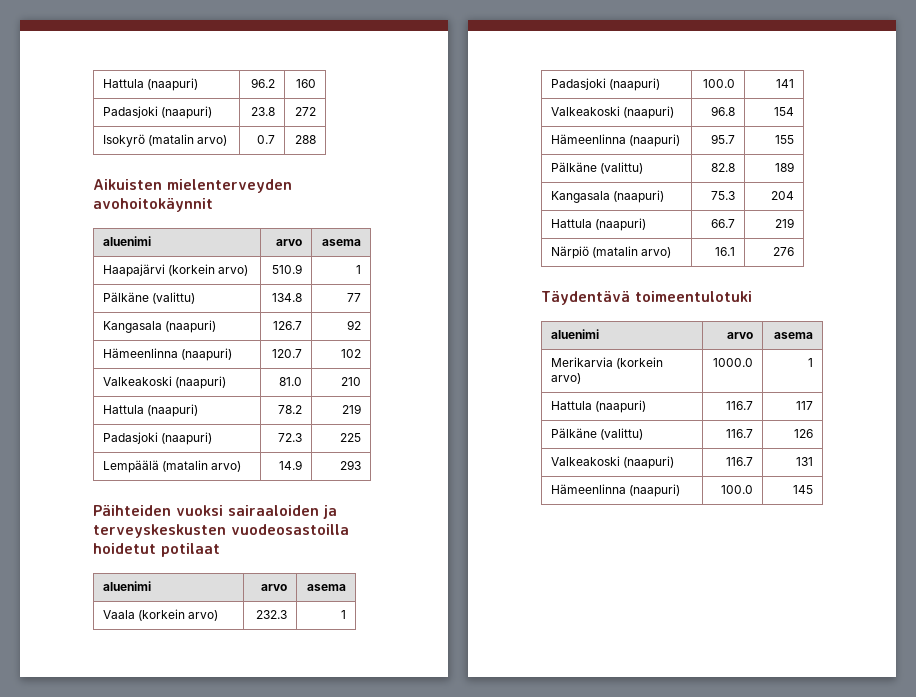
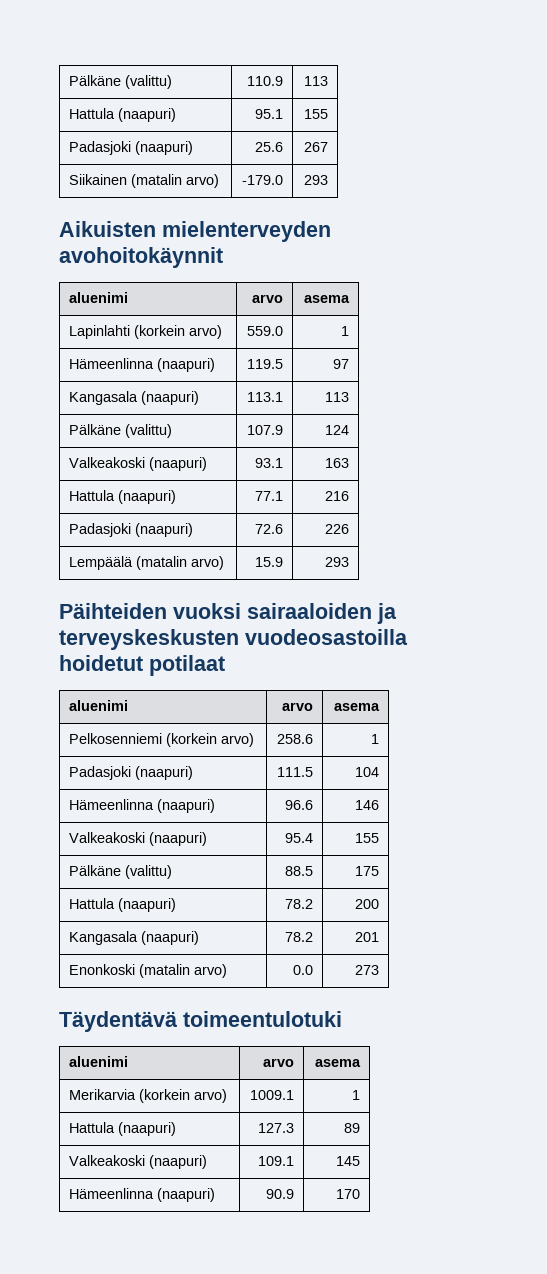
[102,78,198,91] [251,78,276,88] [296,79,317,88] [102,106,212,119] [251,107,276,116] [295,107,317,116] [102,134,228,147] [257,135,276,144] [295,135,317,144] Hattula (naapuri) | 96.2 | 160 // Padasjoki (naapuri) | 23.8 | 272 // Isokyrö (matalin arvo) | 0.7 | 288 -> [68,75,172,89] [247,76,284,86] [304,76,329,86] [68,108,176,122] [255,109,284,119] [304,109,329,119] [68,141,193,155] [255,142,284,152] [304,142,329,152] [68,174,219,188] [242,175,284,185] [304,175,329,185] Pälkäne (valittu) | 110.9 | 113 // Hattula (naapuri) | 95.1 | 155 // Padasjoki (naapuri) | 25.6 | 267 // Siikainen (matalin arvo) | -179.0 | 293
[102,264,249,277] [272,264,303,274] [356,265,362,274] [102,292,195,304] [272,293,303,302] [347,293,362,302] [102,320,216,333] [273,321,303,330] [347,320,362,330] [102,348,232,361] [272,349,303,358] [341,349,362,358] [102,376,226,389] [279,377,303,386] [341,377,362,386] [102,404,198,417] [278,405,303,414] [342,404,362,414] [102,432,212,445] [278,433,303,442] [340,433,362,442] Haapajärvi (korkein arvo) | 510.9 | 1 // Pälkäne (valittu) | 134.8 | 77 // Kangasala (naapuri) | 126.7 | 92 // Hämeenlinna (naapuri) | 120.7 | 102 // Valkeakoski (naapuri) | 81.0 | 210 // Hattula (naapuri) | 78.2 | 219 // Padasjoki (naapuri) | 72.3 | 225 -> [68,325,222,339] [247,326,284,336] [341,326,350,336] [68,358,215,372] [247,359,284,369] [333,359,350,369] [68,391,199,405] [247,392,284,402] [325,392,350,402] [68,424,172,438] [247,425,284,435] [325,425,350,435] [68,457,207,471] [255,458,284,468] [325,458,350,468] [68,490,176,504] [255,491,284,501] [325,491,350,501] [68,523,193,537] [255,524,284,534] [325,524,350,534] Lapinlahti (korkein arvo) | 559.0 | 1 // Hämeenlinna (naapuri) | 119.5 | 97 // Kangasala (naapuri) | 113.1 | 113 // Pälkäne (valittu) | 107.9 | 124 // Valkeakoski (naapuri) | 93.1 | 163 // Hattula (naapuri) | 77.1 | 216 // Padasjoki (naapuri) | 72.6 | 226
[279,460,303,470] 14.9 -> [255,557,284,567] 15.9
[102,609,219,621] [256,610,288,619] Vaala (korkein arvo) | 232.3 -> [68,733,254,747] [277,734,314,744] Pelkosenniemi (korkein arvo) | 258.6
[703,79,736,88] [776,79,795,88] [550,106,674,119] [711,106,736,116] [774,107,795,116] [550,134,680,147] [711,134,736,144] [775,135,795,144] [550,162,643,174] [711,163,736,172] [775,162,795,172] [550,190,664,203] [711,191,736,200] [771,191,795,200] [550,218,646,231] [711,219,736,228] [775,218,795,228] [550,246,672,259] [715,247,736,256] [773,247,795,256] 100.0 | 141 // Valkeakoski (naapuri) | 96.8 | 154 // Hämeenlinna (naapuri) | 95.7 | 155 // Pälkäne (valittu) | 82.8 | 189 // Kangasala (naapuri) | 75.3 | 204 // Hattula (naapuri) | 66.7 | 219 // Närpiö (matalin arvo) | 16.1 | 276 -> [277,767,314,777] [355,767,380,777] [68,799,215,813] [285,800,314,810] [355,800,380,810] [68,832,207,846] [285,833,314,843] [355,833,380,843] [68,865,172,879] [285,866,314,876] [355,866,380,876] [68,898,176,912] [285,899,314,909] [355,899,380,909] [68,931,199,945] [285,932,314,942] [355,932,380,942] [68,964,227,978] [293,965,314,975] [355,965,380,975] 111.5 | 104 // Hämeenlinna (naapuri) | 96.6 | 146 // Valkeakoski (naapuri) | 95.4 | 155 // Pälkäne (valittu) | 88.5 | 175 // Hattula (naapuri) | 78.2 | 200 // Kangasala (naapuri) | 78.2 | 201 // Enonkoski (matalin arvo) | 0.0 | 273
[713,358,754,367] 1000.0 -> [250,1090,295,1100] 1009.1
[726,401,754,410] [796,401,814,410] [550,428,643,440] [726,429,754,438] [794,429,814,438] [550,456,674,469] [726,457,754,466] [796,457,814,466] [550,484,680,497] [721,485,754,494] [793,485,814,494] 116.7 | 117 // Pälkäne (valittu) | 116.7 | 126 // Valkeakoski (naapuri) | 116.7 | 131 // Hämeenlinna (naapuri) | 100.0 | 145 -> [258,1123,295,1133] [344,1123,361,1133] [68,1155,207,1169] [258,1156,295,1166] [336,1156,361,1166] [68,1188,215,1202] [266,1189,295,1199] [336,1189,361,1199] 127.3 | 89 // Valkeakoski (naapuri) | 109.1 | 145 // Hämeenlinna (naapuri) | 90.9 | 170

